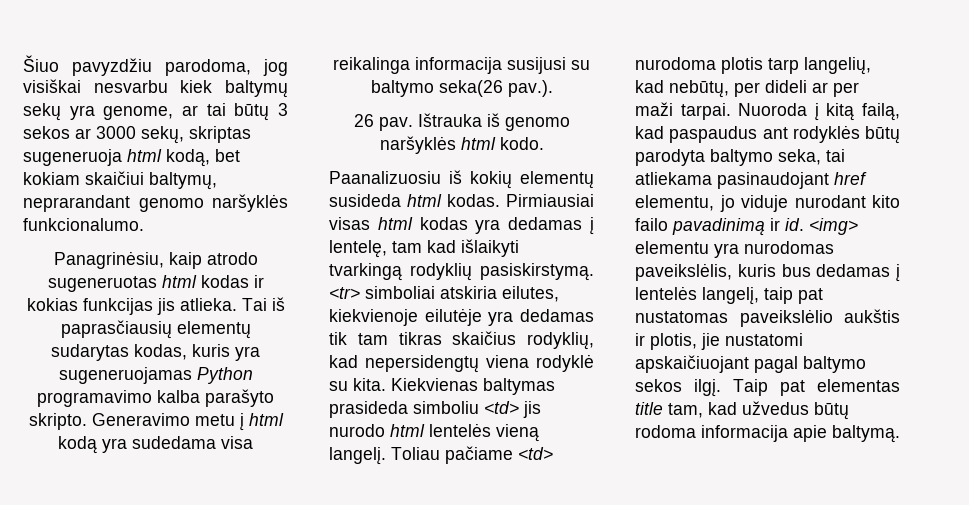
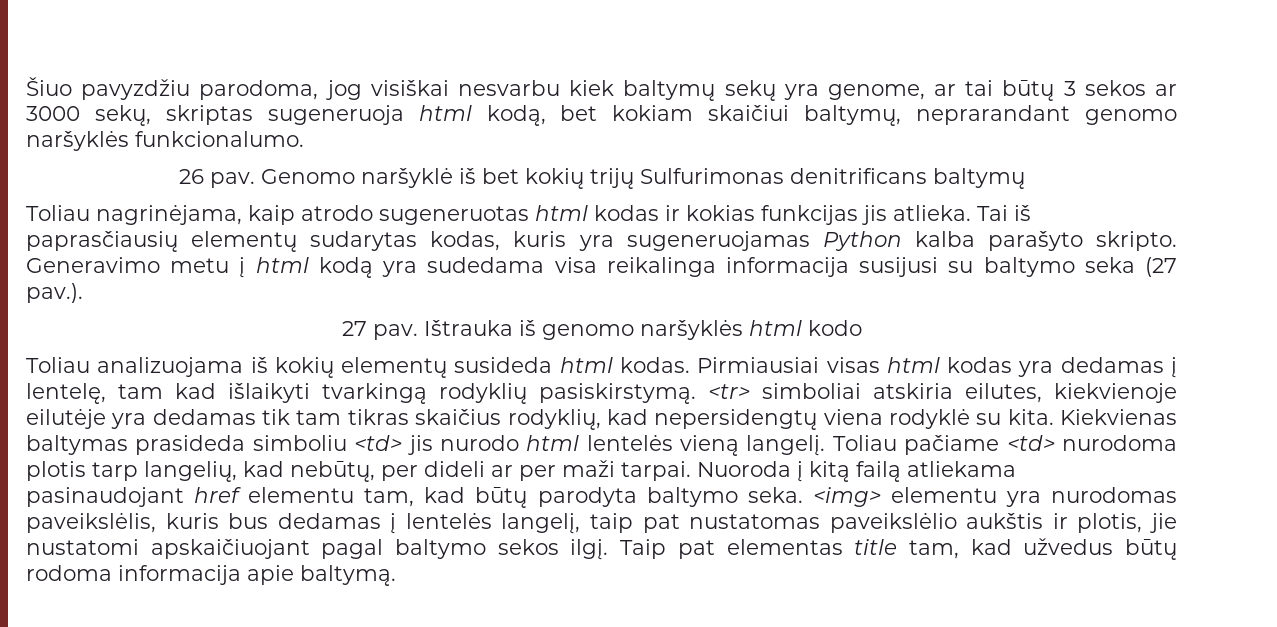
[53,251,164,269] Panagrinėsiu, -> [178,167,1025,189] [26,204,242,225] 26 pav. Genomo naršyklė iš bet kokių trijų Sulfurimonas denitrificans baltymų // Toliau nagrinėjama,
[37,390,152,407] programavimo -> (902, 241) none
[438,80,503,97] seka(26 -> [1084,257,1177,277] seka (27
[353,114,374,127] 26 -> [341,321,367,336] 27
[499,137,544,150] [329,171,441,184] kodo. // Paanalizuosiu -> [807,320,862,336] [26,357,244,377] kodo // Toliau analizuojama
[862,103,900,121] [635,125,900,144] [635,149,845,166] [635,172,867,189] [635,195,900,212] [635,218,804,236] failą, kad paspaudus ant rodyklės būtų parodyta baltymo seka, tai atliekama pasinaudojant href elementu, jo viduje nurodant kito failo pavadinimą ir id. -> [856,461,1016,482] [26,487,803,508] failą atliekama pasinaudojant href elementu tam, kad būtų parodyta baltymo seka.

